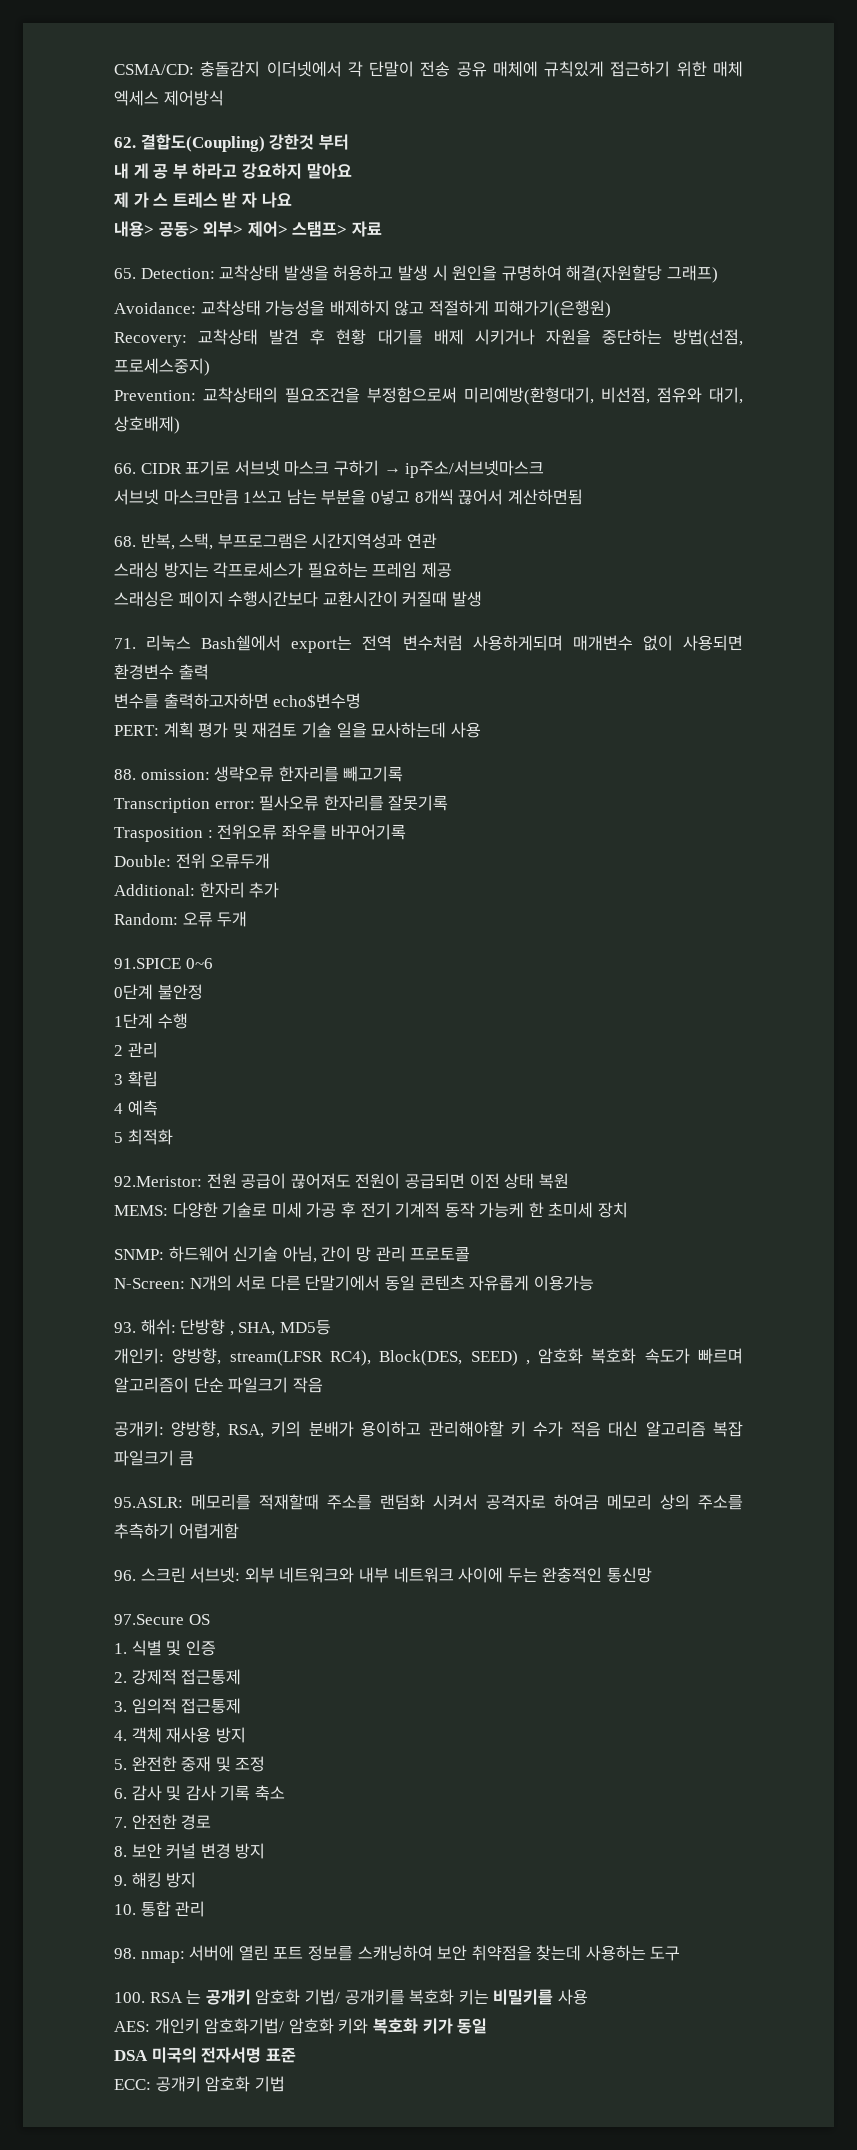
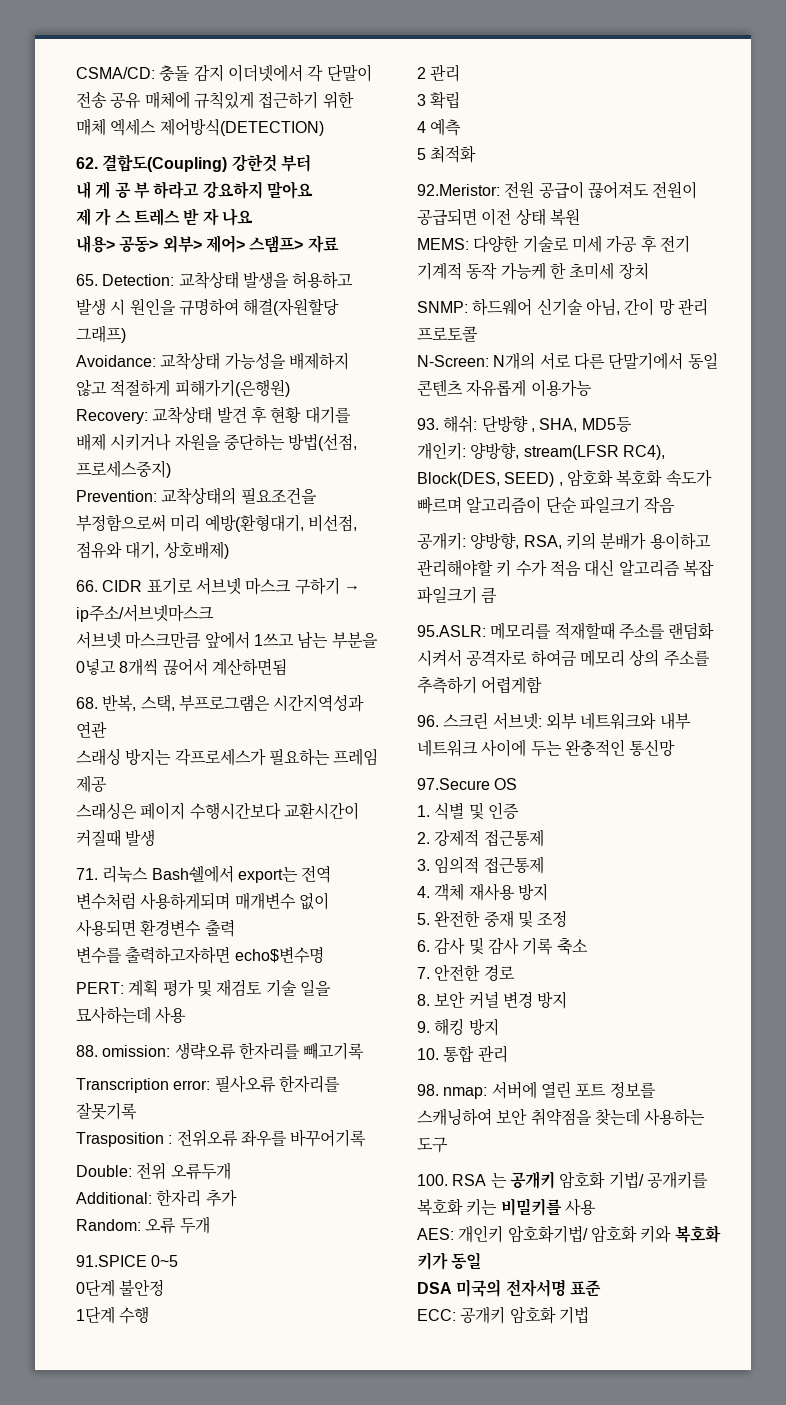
[200,61,261,77] 충돌감지 -> [159,64,224,82] 충돌 감지
[163,90,224,106] 제어방식 -> [159,118,324,136] 제어방식(DETECTION)
[464,387,594,405] 미리예방(환형대기, -> [170,514,304,532] 미리 예방(환형대기,
(239, 497) none -> [204,631,250,649] 앞에서
[185,958,213,969] 0~6 -> [151,1255,179,1267] 0~5

